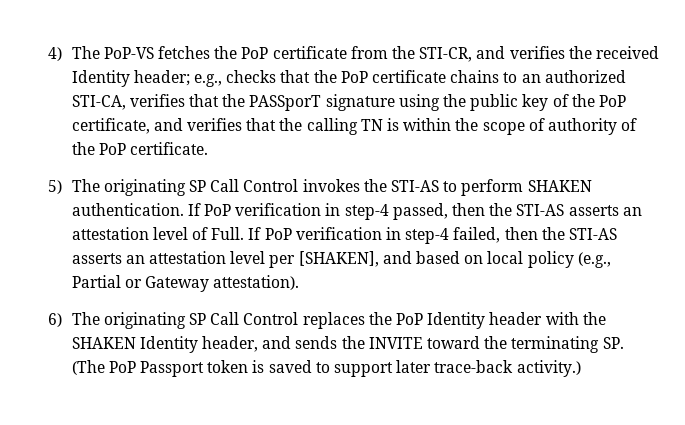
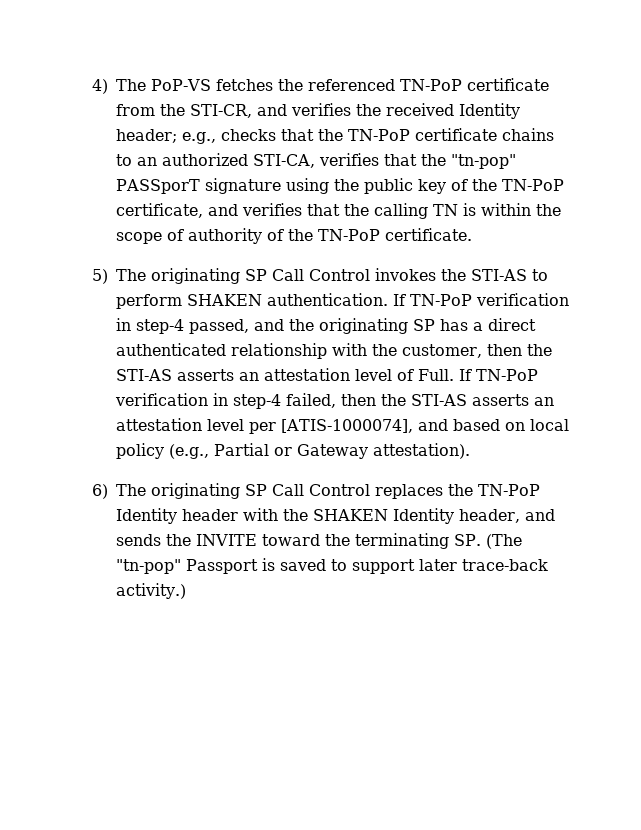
[241,47,269,59] PoP -> [308,79,463,91] referenced TN-PoP
[340,71,368,83] PoP -> [348,129,411,141] TN-PoP
(246, 100) none -> [451,154,517,169] "tn-pop"
[598,95,626,107] PoP -> [502,179,565,191] TN-PoP
[98,143,126,155] PoP -> [318,229,381,241] TN-PoP
[204,204,232,216] PoP -> [410,294,473,306] TN-PoP
(448, 211) none -> [254,318,537,334] [116,343,483,359] and the originating SP has a direct authenticated relationship with the customer,
[264,228,292,240] PoP -> [476,369,539,381] TN-PoP
[298,251,379,267] [SHAKEN], -> [281,419,414,433] [ATIS-1000074],
[395,313,423,325] PoP -> [478,484,541,496] TN-PoP
[108,360,249,377] PoP Passport token -> [116,559,259,574] "tn-pop" Passport

